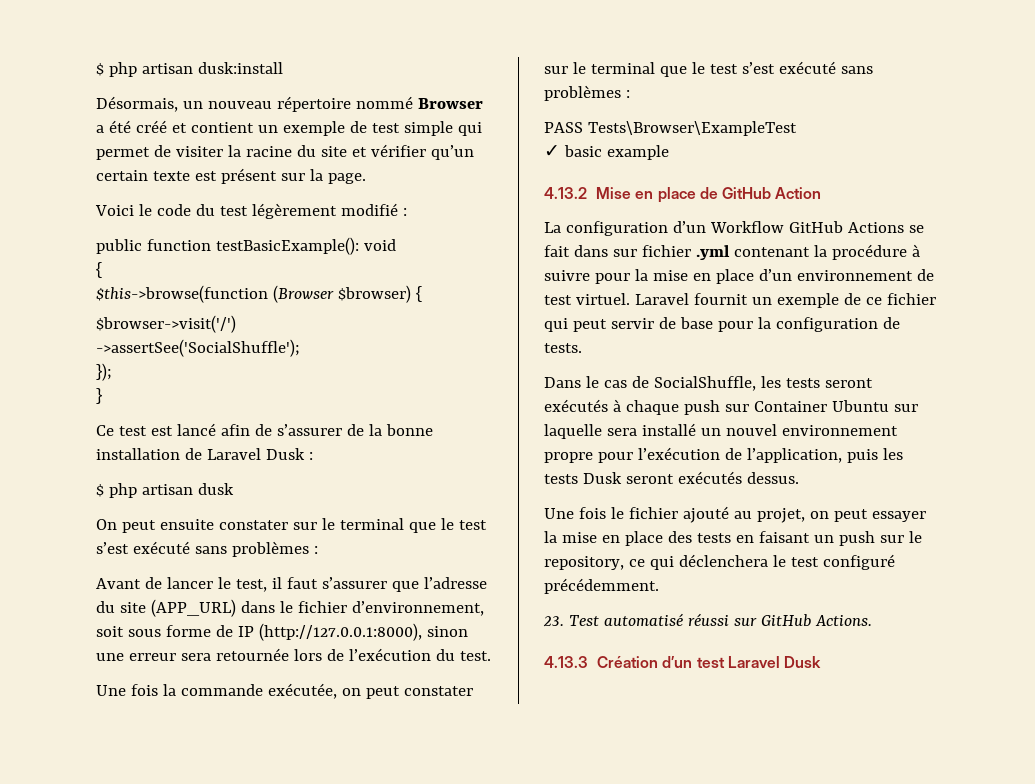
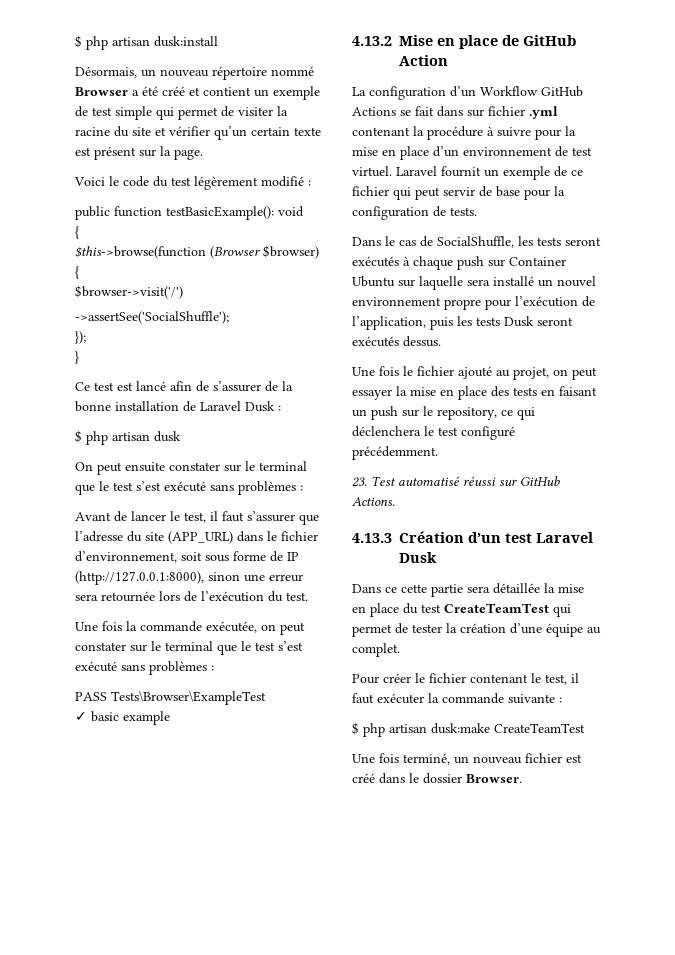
(821, 662) none -> [352,583,584,597] [352,603,571,617] [352,623,601,637] [352,643,400,657] [352,673,579,685] [352,693,562,704] [352,722,585,737] [352,753,582,765] [352,773,522,784] // Dans ce cette partie sera détaillée la mise en place du test CreateTeamTest qui permet de tester la création d’une équipe au complet. // Pour créer le fichier contenant le test, il faut exécuter la commande suivante : // $ php artisan dusk:make CreateTeamTest // Une fois terminé, un nouveau fichier est créé dans le dossier Browser.

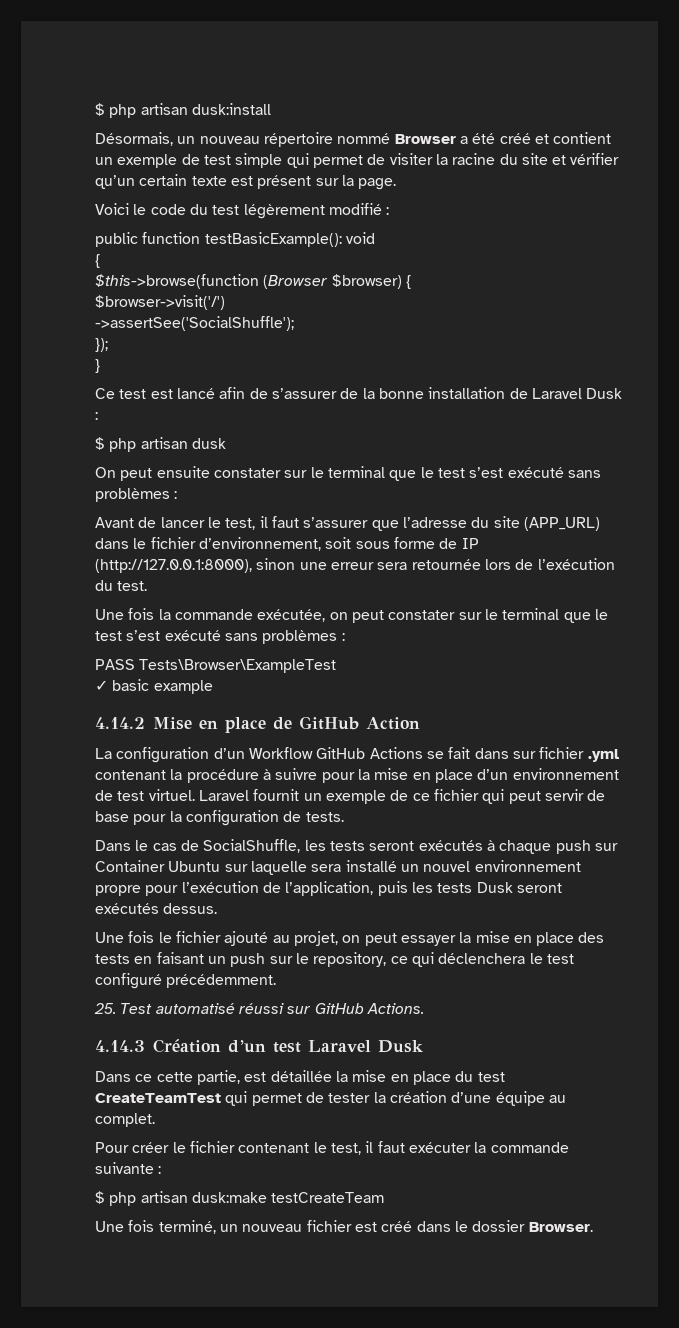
[352,36,392,46] 4.13.2 -> [95,717,145,729] 4.14.2
[352,477,367,487] 23. -> [94,1003,116,1014] 25.
[352,533,392,543] 4.13.3 -> [95,1040,145,1052] 4.14.3
[431,584,490,597] partie sera -> [196,1070,267,1085] partie, est
[494,723,585,733] CreateTeamTest -> [271,1192,385,1203] testCreateTeam

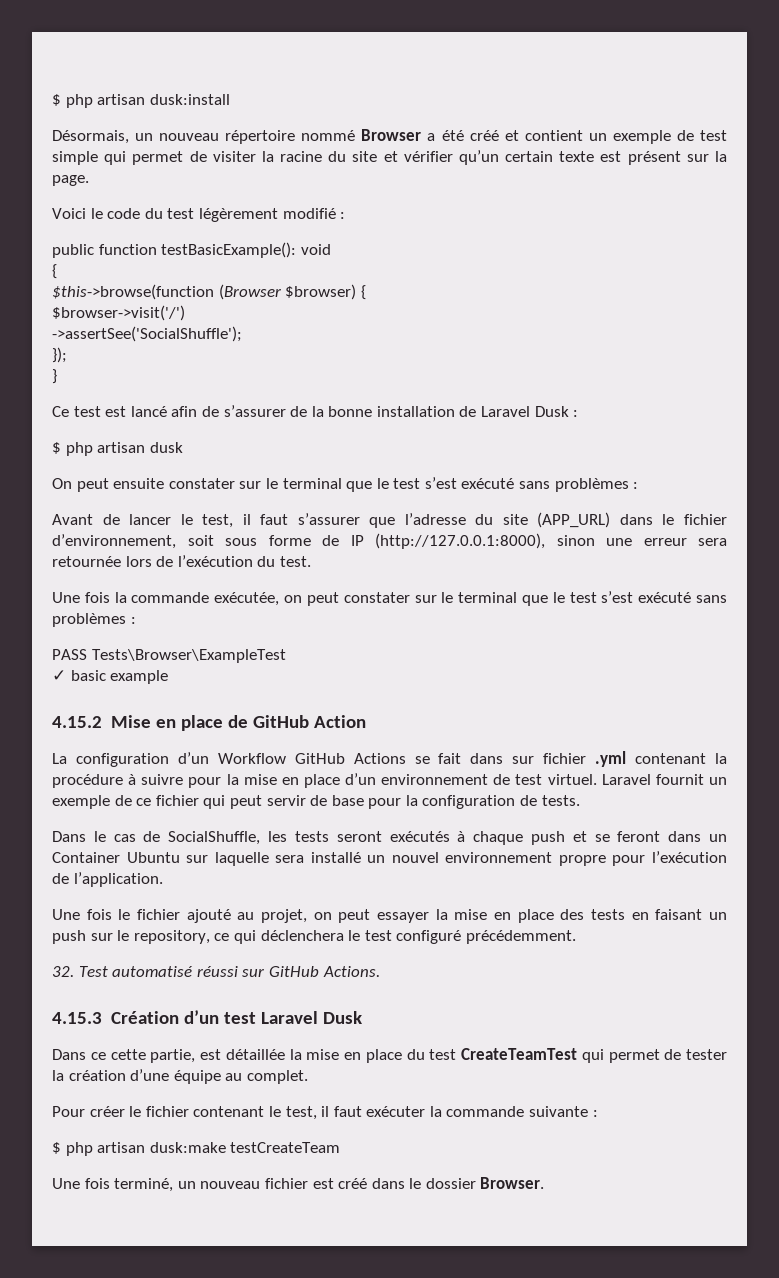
[95,717,145,729] 4.14.2 -> [52,716,102,728] 4.15.2
[594,843,618,851] sur -> [572,831,727,842] et se feront dans un
[285,881,562,896] [95,903,218,914] l’application, puis les tests Dusk seront exécutés dessus. -> [73,872,163,887] l’application.
[94,1003,116,1014] 25. -> [52,966,74,977] 32.
[95,1040,145,1052] 4.14.3 -> [52,1012,102,1024] 4.15.3

